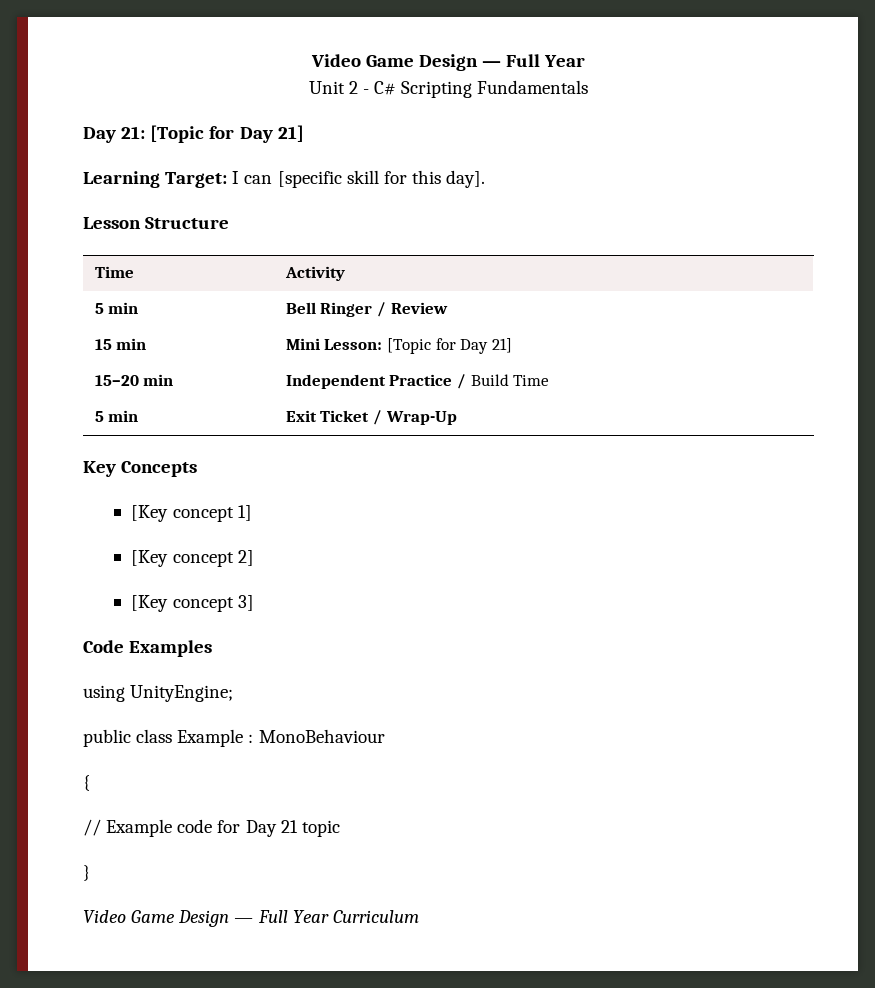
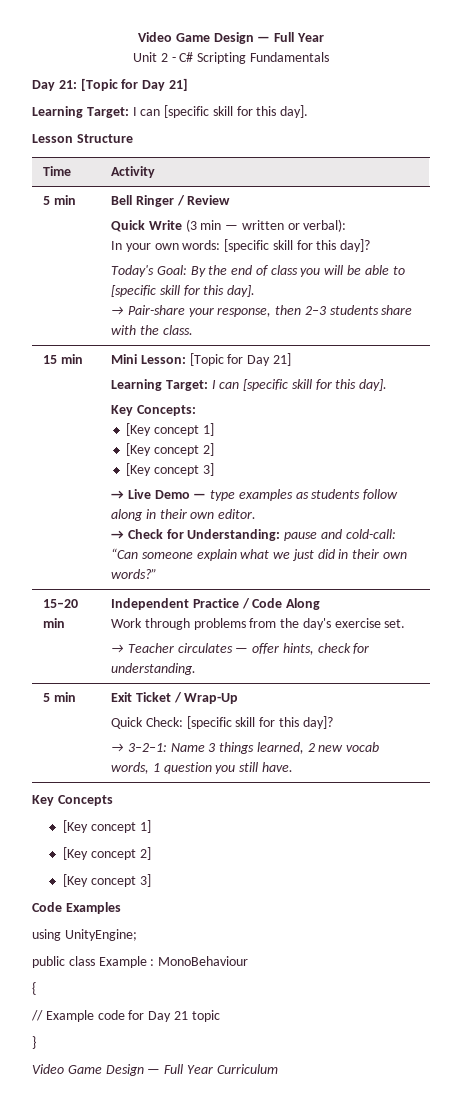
(448, 308) none -> [110,219,347,232] [110,239,371,252] [110,265,405,277] [110,285,256,297] [110,305,413,317] [110,325,193,335] // Quick Write (3 min — written or verbal): // In your own words: [specific skill for this day]? // Today's Goal: By the end of class you will be able to [specific skill for this day]. // → Pair-share your response, then 2–3 students share with the class.
(512, 345) none -> [110,379,388,391] [110,405,196,416] [126,423,214,436] [126,443,214,456] [126,463,214,476] [110,489,399,501] [110,509,257,521] [110,529,396,541] [110,548,407,561] [110,568,157,579] // Learning Target: I can [specific skill for this day]. // Key Concepts: // [Key concept 1] // [Key concept 2] // [Key concept 3] // → Live Demo — type examples as students follow along in their own editor. // → Check for Understanding: pause and cold-call: “Can someone explain what we just did in their own words?”
[470,374,550,386] Build Time -> [252,598,321,610] [110,618,406,630] [110,643,370,655] [110,663,196,675] Code Along // Work through problems from the day's exercise set. // → Teacher circulates — offer hints, check for understanding.
(457, 418) none -> [110,716,333,729] [110,742,380,754] [110,762,293,774] // Quick Check: [specific skill for this day]? // → 3–2–1: Name 3 things learned, 2 new vocab words, 1 question you still have.

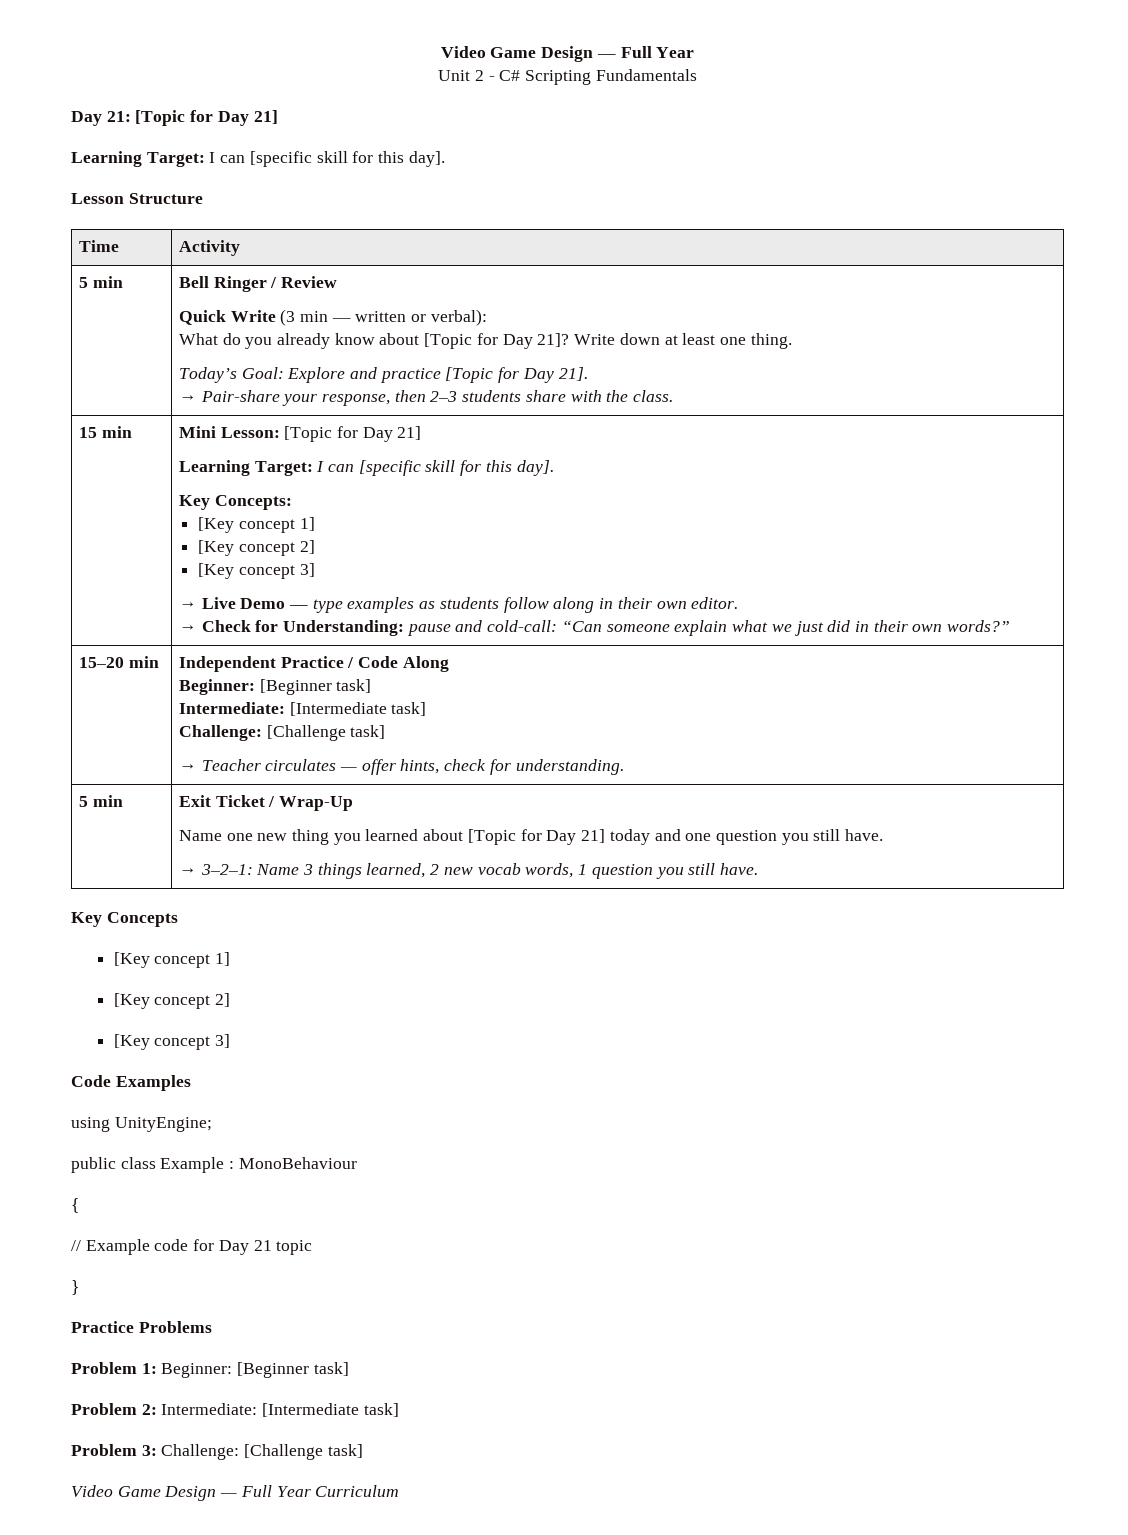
[110,239,371,252] [110,265,405,277] [110,285,256,297] In your own words: [specific skill for this day]? // Today's Goal: By the end of class you will be able to [specific skill for this day]. -> [178,333,792,349] [178,367,588,383] What do you already know about [Topic for Day 21]? Write down at least one thing. // Today’s Goal: Explore and practice [Topic for Day 21].
[110,618,406,630] Work through problems from the day's exercise set. -> [178,679,372,695] [178,702,427,716] [178,725,386,741] Beginner: [Beginner task] // Intermediate: [Intermediate task] // Challenge: [Challenge task]
[110,716,333,729] Quick Check: [specific skill for this day]? -> [178,829,884,845] Name one new thing you learned about [Topic for Day 21] today and one question you still have.
(36, 1042) none -> [71,1321,212,1333] [71,1362,349,1378] [71,1403,399,1417] [71,1444,363,1460] // Practice Problems // Problem 1: Beginner: [Beginner task] // Problem 2: Intermediate: [Intermediate task] // Problem 3: Challenge: [Challenge task]

